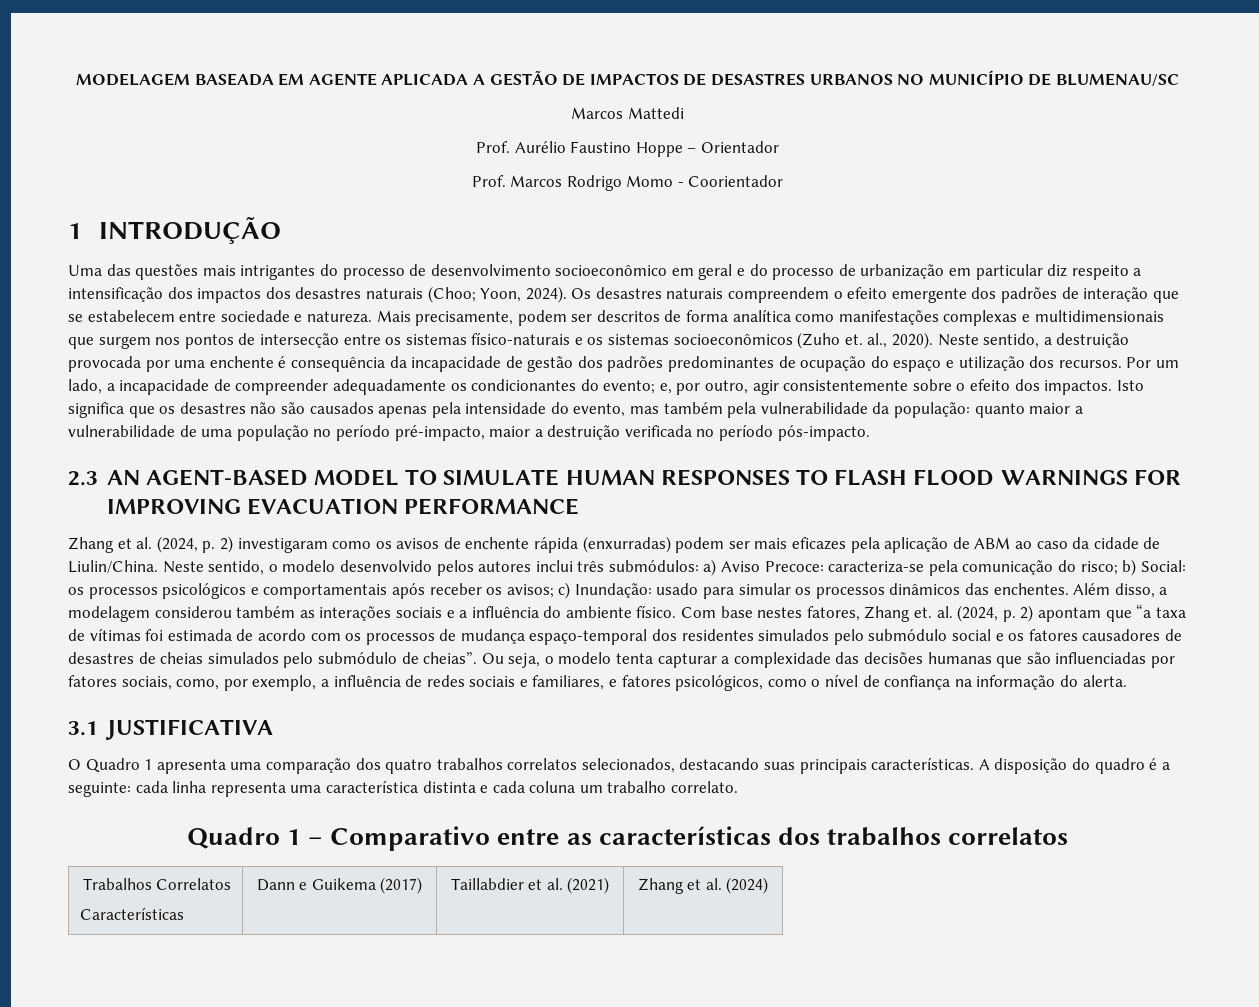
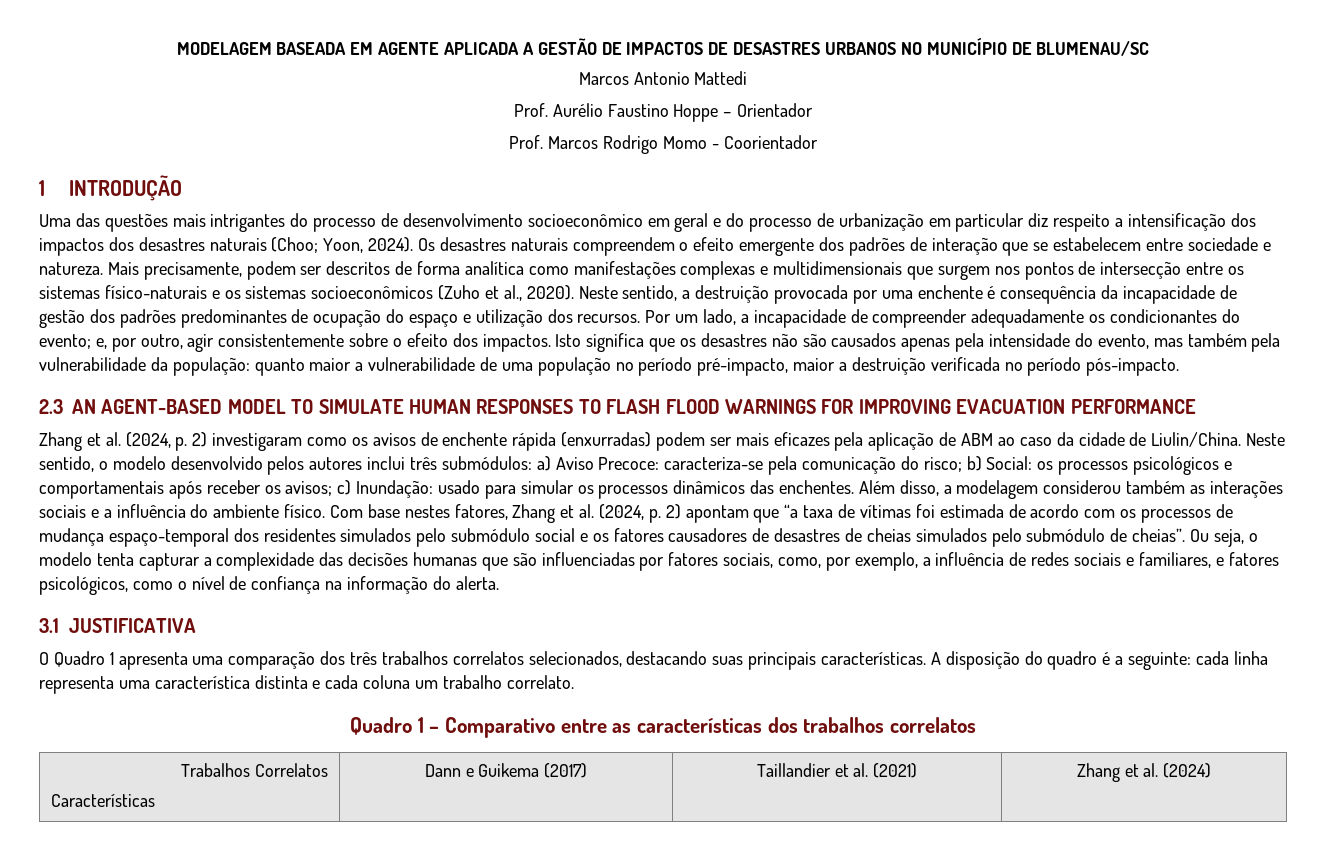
(624, 113) none -> [633,72,690,85] Antonio
[844,334,863,345] et. -> [485,286,500,299] et
[914,607,933,618] et. -> [560,505,575,518] et
[385,759,433,774] quatro -> [350,652,378,665] três
[450,878,524,890] Taillabdier -> [756,763,831,777] Taillandier

